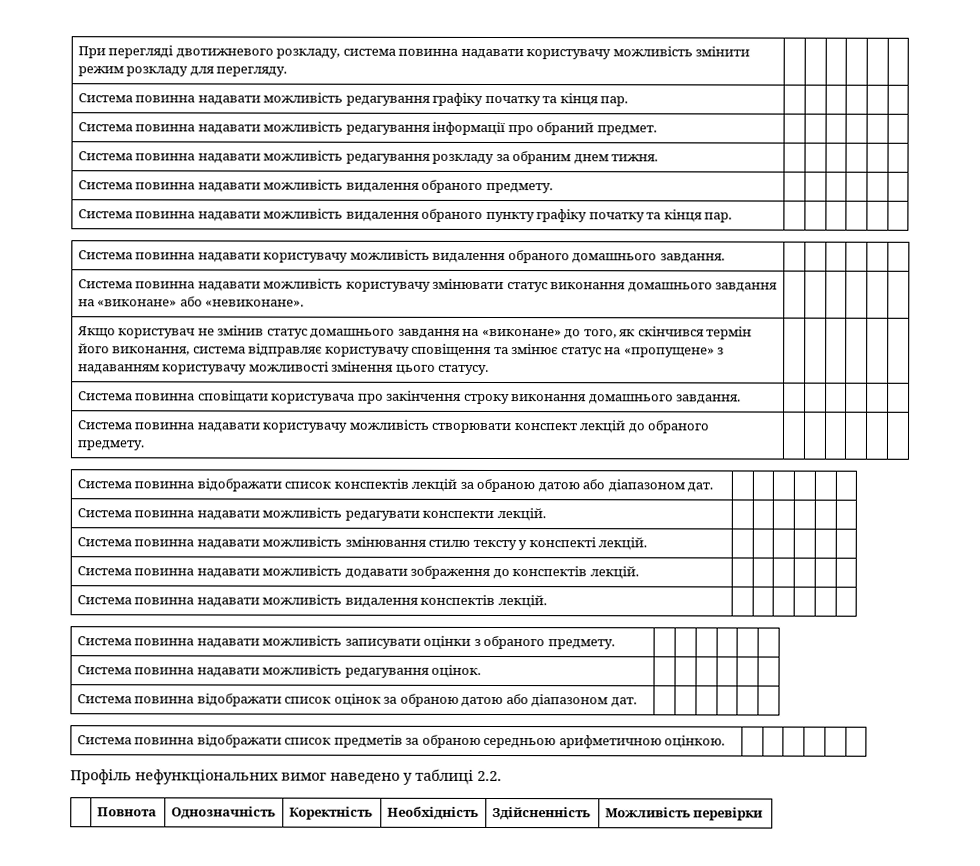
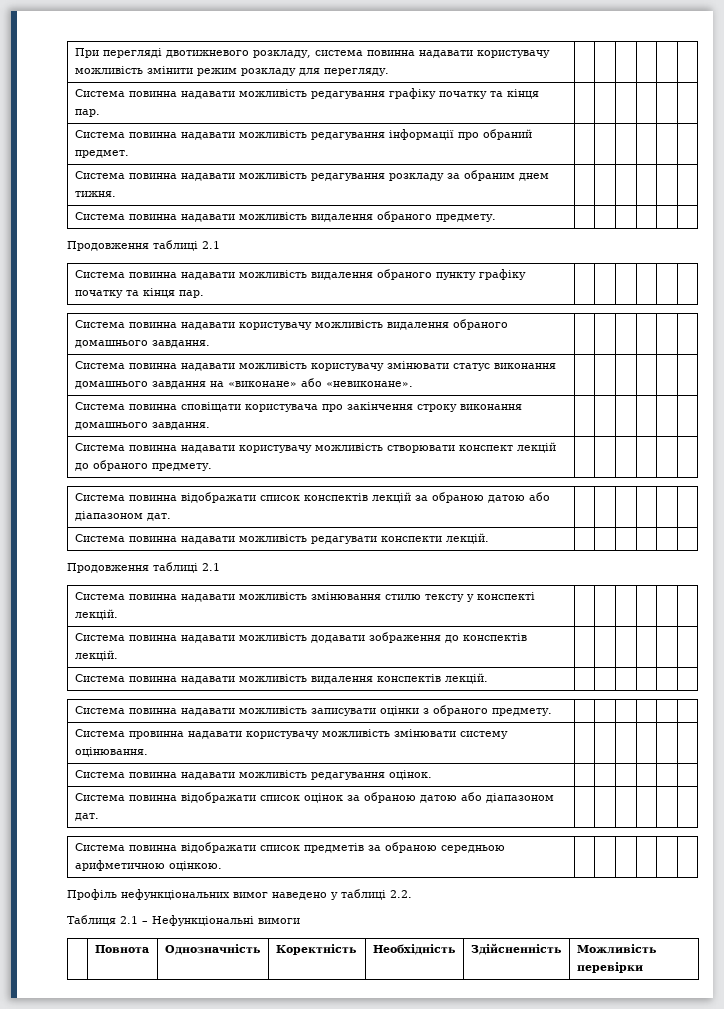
(553, 188) none -> [67,240,220,251] // Продовження таблиці 2.1
[76,325,753,340] [77,343,725,358] [77,361,490,375] // Якщо користувач не змінив статус домашнього завдання на «виконане» до того, як скінчився термін його виконання, система відправляє користувачу сповіщення та змінює статус на «пропущене» з надаванням користувачу можливості змінення цього статусу. | | | | | | -> (413, 384) none
(546, 515) none -> [67,562,220,573] // Продовження таблиці 2.1
(615, 644) none -> [74,729,508,739] [74,747,148,757] // Система провинна надавати користувачу можливість змінювати систему оцінювання. | | | | | |
(502, 776) none -> [67,915,300,926] // Таблиця 2.1 – Нефункціональні вимоги

